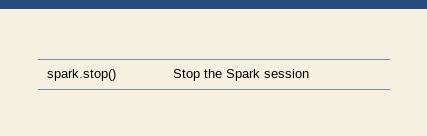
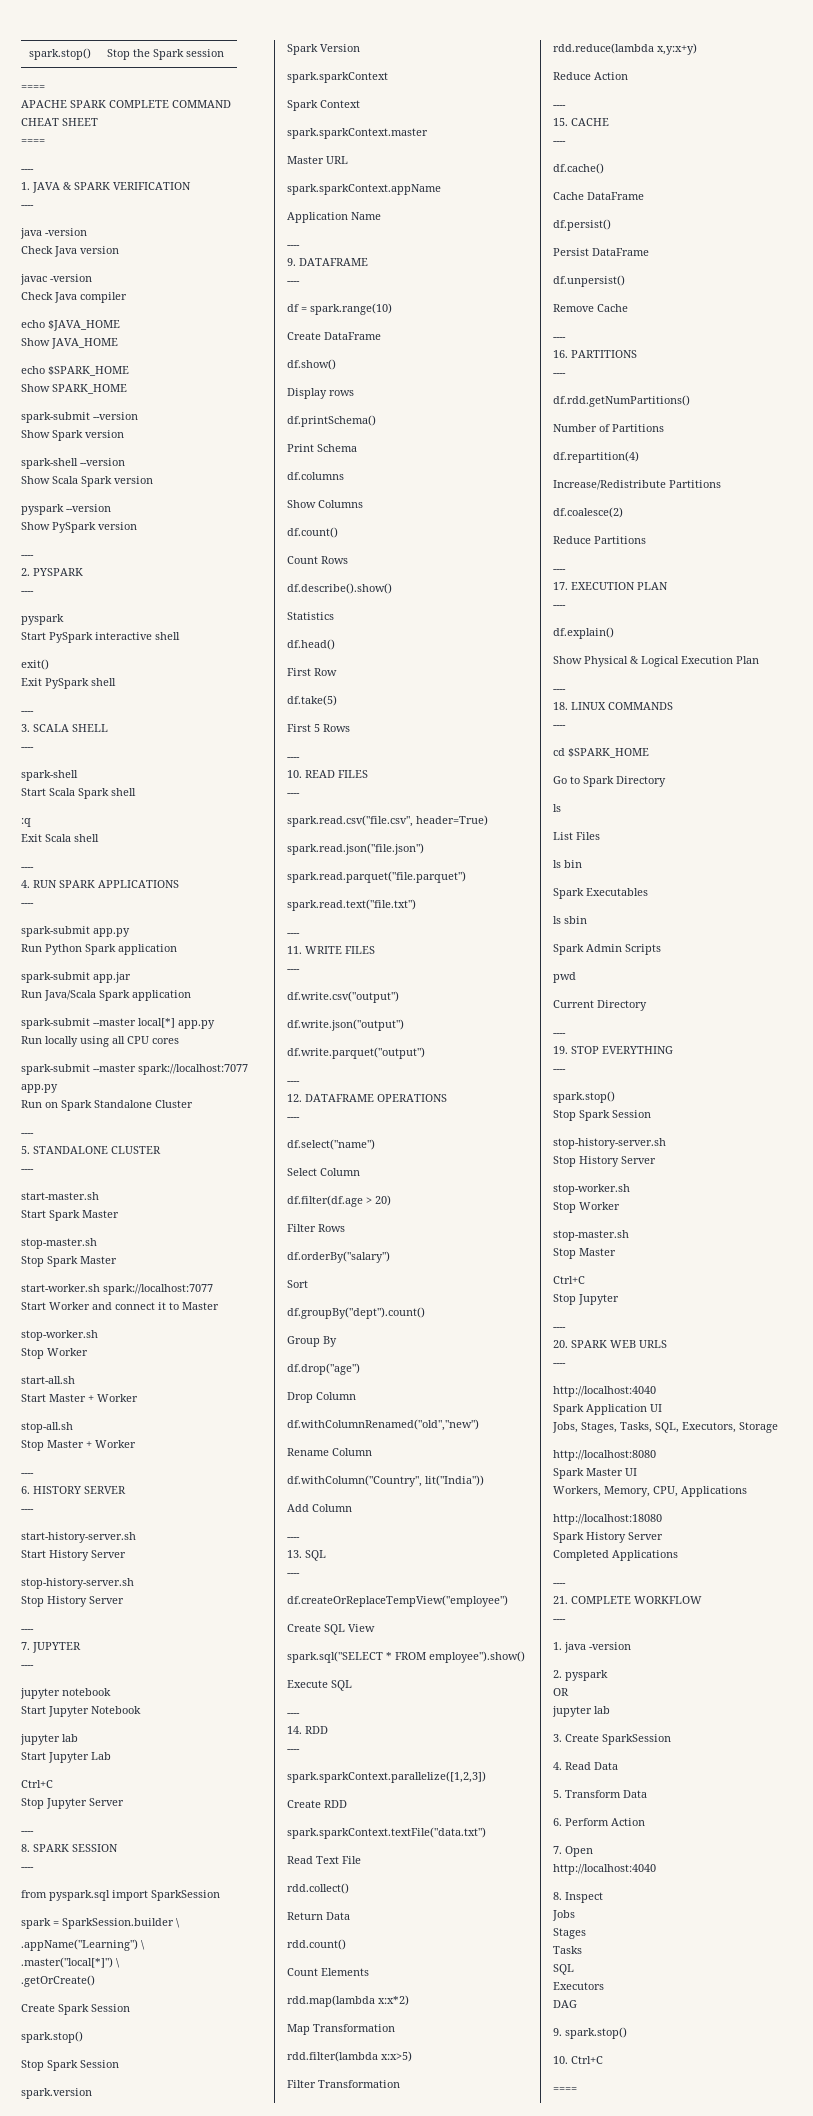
(310, 73) none -> [21,85,45,90] [21,100,231,108] [21,118,98,126] [21,139,45,144] [21,169,34,172] [21,182,191,193] [21,205,34,208] [20,228,87,239] [21,246,119,257] [20,274,92,285] [21,292,127,303] [21,320,120,331] [21,338,118,349] [21,366,129,376] [21,384,127,394] [21,412,138,423] [21,430,124,441] [21,458,125,469] [21,476,153,487] [21,504,111,515] [21,522,137,533] [21,555,34,558] [21,568,83,576] [21,591,34,594] [21,614,64,625] [21,632,180,643] [21,659,49,670] [21,678,116,689] [21,711,34,714] [21,724,108,732] [21,747,34,750] [21,770,78,781] [21,788,136,799] [21,818,31,827] [21,834,99,842] [21,867,34,870] [21,880,179,888] [21,903,34,906] [21,926,130,937] [21,944,177,955] [21,972,131,983] [21,990,191,1001] [21,1018,215,1029] [21,1036,179,1047] [21,1064,248,1075] [21,1084,58,1093] [21,1100,193,1111] [21,1133,34,1136] [21,1146,161,1154] [21,1169,34,1172] [21,1192,99,1200] [21,1210,119,1221] [21,1238,97,1249] [21,1256,117,1267] [21,1284,213,1295] [21,1302,219,1310] [21,1330,98,1341] [21,1348,88,1359] [21,1376,75,1384] [21,1394,138,1402] [21,1422,73,1433] [21,1440,136,1451] [21,1473,34,1476] [21,1486,126,1494] [21,1509,34,1512] [21,1532,136,1543] [21,1550,126,1561] [21,1578,134,1589] [21,1596,124,1607] [21,1629,34,1632] [21,1642,81,1653] [21,1665,34,1668] [20,1688,111,1699] [21,1706,141,1717] [20,1734,78,1745] [21,1752,111,1763] [21,1780,53,1788] [21,1798,124,1809] [21,1831,34,1834] [21,1844,118,1852] [21,1867,34,1870] [21,1890,220,1901] [21,1918,180,1929] [21,1939,145,1951] [21,1957,120,1968] [21,1975,95,1987] [21,2004,130,2015] [21,2031,83,2043] [21,2060,119,2071] [21,2088,92,2099] [287,44,360,55] [287,72,388,83] [287,100,360,111] [287,128,428,139] [287,156,348,164] [287,184,441,195] [287,212,381,223] [287,245,300,248] [287,258,368,266] [287,281,300,284] [287,303,392,315] [287,332,381,340] [287,359,336,370] [287,388,354,399] [287,415,376,427] [287,444,357,452] [287,472,344,480] [287,500,363,508] [287,527,338,538] [287,556,348,564] [287,583,392,594] [287,612,334,620] [287,639,335,650] [287,668,337,676] [287,695,337,706] [287,724,350,732] [287,757,300,760] [287,770,368,778] [287,793,300,796] [287,815,488,827] [287,843,424,855] [287,871,466,883] [287,899,416,911] [287,933,300,936] [287,946,375,954] [287,969,300,972] [287,991,399,1003] [287,1019,404,1031] [287,1047,425,1059] [287,1081,300,1084] [287,1094,447,1102] [287,1117,300,1120] [287,1139,375,1150] [287,1168,360,1176] [287,1195,391,1207] [287,1224,345,1232] [287,1251,390,1263] [287,1280,308,1288] [287,1307,425,1319] [287,1336,337,1347] [287,1363,360,1375] [287,1392,356,1403] [287,1419,479,1431] [287,1448,372,1456] [287,1475,484,1487] [287,1504,352,1512] [287,1537,300,1540] [287,1550,326,1561] [287,1573,300,1576] [287,1595,508,1607] [287,1624,375,1635] [287,1651,525,1663] [287,1680,352,1691] [287,1713,300,1716] [287,1726,328,1734] [287,1749,300,1752] [287,1771,486,1783] [287,1800,347,1808] [287,1827,486,1839] [287,1856,361,1864] [287,1883,349,1894] [287,1912,350,1920] [287,1939,346,1950] [287,1968,369,1976] [287,1995,409,2007] [287,2024,395,2035] [287,2051,412,2062] [287,2080,400,2088] [553,43,697,55] [553,72,628,80] [553,105,566,108] [553,118,609,126] [553,141,566,144] [553,163,604,174] [553,192,644,200] [553,219,611,231] [553,248,649,256] [553,275,625,287] [553,304,628,312] [553,337,566,340] [553,350,637,358] [553,373,566,376] [553,395,690,407] [553,424,664,432] [553,451,639,463] [553,480,721,490] [553,507,623,518] [553,536,646,544] [553,569,566,572] [553,582,668,590] [553,605,566,608] [553,627,614,639] [553,656,759,667] [553,689,566,692] [553,702,673,710] [553,725,566,728] [553,748,649,758] [553,776,666,787] [553,804,561,812] [553,832,600,840] [553,860,582,868] [553,888,648,899] [553,916,587,924] [553,944,661,955] [553,972,576,983] [553,1000,647,1011] [553,1033,566,1036] [553,1046,673,1054] [553,1069,566,1072] [553,1091,615,1103] [553,1110,651,1121] [553,1138,666,1149] [553,1156,656,1167] [553,1184,630,1195] [553,1202,620,1213] [553,1230,629,1241] [553,1248,616,1259] [553,1276,585,1284] [553,1294,619,1305] [553,1327,566,1330] [553,1340,667,1348] [553,1363,566,1366] [553,1386,656,1397] [553,1404,662,1415] [552,1422,778,1433] [553,1450,656,1461] [553,1468,637,1479] [553,1486,747,1497] [553,1514,662,1525] [553,1532,663,1543] [553,1550,678,1561] [553,1583,566,1586] [553,1596,702,1604] [553,1619,566,1622] [553,1642,631,1653] [553,1670,608,1681] [553,1688,569,1696] [552,1706,610,1717] [553,1734,671,1745] [553,1762,618,1770] [553,1790,647,1798] [553,1818,645,1826] [553,1846,593,1857] [553,1864,656,1875] [553,1892,603,1903] [552,1910,575,1921] [553,1928,586,1939] [553,1946,582,1954] [553,1964,574,1975] [553,1982,604,1990] [553,2000,577,2008] [553,2027,627,2039] [553,2056,603,2064] [553,2087,577,2092] // ==== // APACHE SPARK COMPLETE COMMAND CHEAT SHEET // ==== // ---- // 1. JAVA & SPARK VERIFICATION // ---- // java -version // Check Java version // javac -version // Check Java compiler // echo $JAVA_HOME // Show JAVA_HOME // echo $SPARK_HOME // Show SPARK_HOME // spark-submit --version // Show Spark version // spark-shell --version // Show Scala Spark version // pyspark --version // Show PySpark version // ---- // 2. PYSPARK // ---- // pyspark // Start PySpark interactive shell // exit() // Exit PySpark shell // ---- // 3. SCALA SHELL // ---- // spark-shell // Start Scala Spark shell // :q // Exit Scala shell // ---- // 4. RUN SPARK APPLICATIONS // ---- // spark-submit app.py // Run Python Spark application // spark-submit app.jar // Run Java/Scala Spark application // spark-submit --master local[*] app.py // Run locally using all CPU cores // spark-submit --master spark://localhost:7077 app.py // Run on Spark Standalone Cluster // ---- // 5. STANDALONE CLUSTER // ---- // start-master.sh // Start Spark Master // stop-master.sh // Stop Spark Master // start-worker.sh spark://localhost:7077 // Start Worker and connect it to Master // stop-worker.sh // Stop Worker // start-all.sh // Start Master + Worker // stop-all.sh // Stop Master + Worker // ---- // 6. HISTORY SERVER // ---- // start-history-server.sh // Start History Server // stop-history-server.sh // Stop History Server // ---- // 7. JUPYTER // ---- // jupyter notebook // Start Jupyter Notebook // jupyter lab // Start Jupyter Lab // Ctrl+C // Stop Jupyter Server // ---- // 8. SPARK SESSION // ---- // from pyspark.sql import SparkSession // spark = SparkSession.builder \ // .appName("Learning") \ // .master("local[*]") \ // .getOrCreate() // Create Spark Session // spark.stop() // Stop Spark Session // spark.version // Spark Version // spark.sparkContext // Spark Context // spark.sparkContext.master // Master URL // spark.sparkContext.appName // Application Name // ---- // 9. DATAFRAME // ---- // df = spark.range(10) // Create DataFrame // df.show() // Display rows // df.printSchema() // Print Schema // df.columns // Show Columns // df.count() // Count Rows // df.describe().show() // Statistics // df.head() // First Row // df.take(5) // First 5 Rows // ---- // 10. READ FILES // ---- // spark.read.csv("file.csv", header=True) // spark.read.json("file.json") // spark.read.parquet("file.parquet") // spark.read.text("file.txt") // ---- // 11. WRITE FILES // ---- // df.write.csv("output") // df.write.json("output") // df.write.parquet("output") // ---- // 12. DATAFRAME OPERATIONS // ---- // df.select("name") // Select Column // df.filter(df.age > 20) // Filter Rows // df.orderBy("salary") // Sort // df.groupBy("dept").count() // Group By // df.drop("age") // Drop Column // df.withColumnRenamed("old","new") // Rename Column // df.withColumn("Country", lit("India")) // Add Column // ---- // 13. SQL // ---- // df.createOrReplaceTempView("employee") // Create SQL View // spark.sql("SELECT * FROM employee").show() // Execute SQL // ---- // 14. RDD // ---- // spark.sparkContext.parallelize([1,2,3]) // Create RDD // spark.sparkContext.textFile("data.txt") // Read Text File // rdd.collect() // Return Data // rdd.count() // Count Elements // rdd.map(lambda x:x*2) // Map Transformation // rdd.filter(lambda x:x>5) // Filter Transformation // rdd.reduce(lambda x,y:x+y) // Reduce Action // ---- // 15. CACHE // ---- // df.cache() // Cache DataFrame // df.persist() // Persist DataFrame // df.unpersist() // Remove Cache // ---- // 16. PARTITIONS // ---- // df.rdd.getNumPartitions() // Number of Partitions // df.repartition(4) // Increase/Redistribute Partitions // df.coalesce(2) // Reduce Partitions // ---- // 17. EXECUTION PLAN // ---- // df.explain() // Show Physical & Logical Execution Plan // ---- // 18. LINUX COMMANDS // ---- // cd $SPARK_HOME // Go to Spark Directory // ls // List Files // ls bin // Spark Executables // ls sbin // Spark Admin Scripts // pwd // Current Directory // ---- // 19. STOP EVERYTHING // ---- // spark.stop() // Stop Spark Session // stop-history-server.sh // Stop History Server // stop-worker.sh // Stop Worker // stop-master.sh // Stop Master // Ctrl+C // Stop Jupyter // ---- // 20. SPARK WEB URLS // ---- // http://localhost:4040 // Spark Application UI // Jobs, Stages, Tasks, SQL, Executors, Storage // http://localhost:8080 // Spark Master UI // Workers, Memory, CPU, Applications // http://localhost:18080 // Spark History Server // Completed Applications // ---- // 21. COMPLETE WORKFLOW // ---- // 1. java -version // 2. pyspark // OR // jupyter lab // 3. Create SparkSession // 4. Read Data // 5. Transform Data // 6. Perform Action // 7. Open // http://localhost:4040 // 8. Inspect // Jobs // Stages // Tasks // SQL // Executors // DAG // 9. spark.stop() // 10. Ctrl+C // ====

